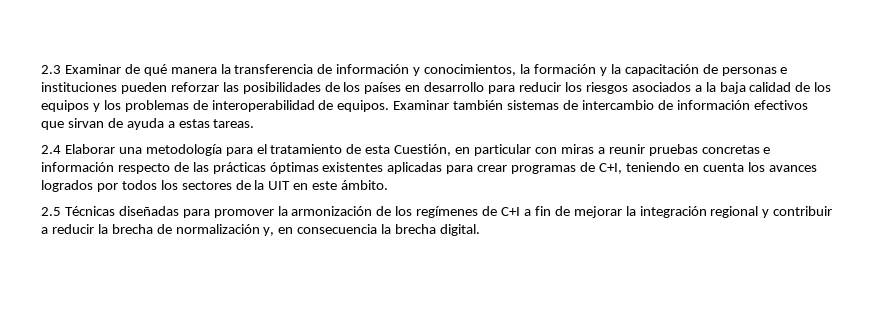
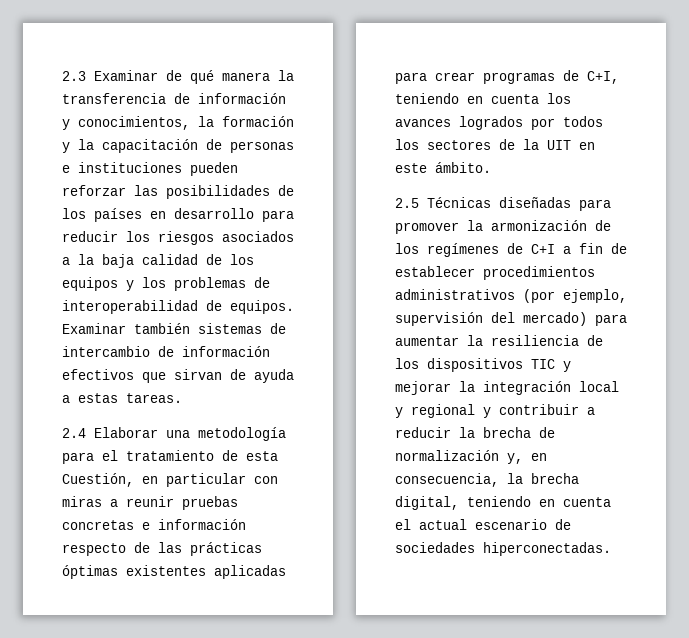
(570, 211) none -> [395,266,595,280] [395,289,627,303] [395,312,627,326] [395,335,603,346] [395,358,571,372] establecer procedimientos administrativos (por ejemplo, supervisión del mercado) para aumentar la resiliencia de los dispositivos TIC y
(707, 212) none -> [579,381,619,392] [395,407,403,418] local y
[297,224,481,236] consecuencia la brecha digital. -> [395,473,579,487] [395,496,611,510] [395,519,571,530] [395,542,611,556] consecuencia, la brecha digital, teniendo en cuenta el actual escenario de sociedades hiperconectadas.

